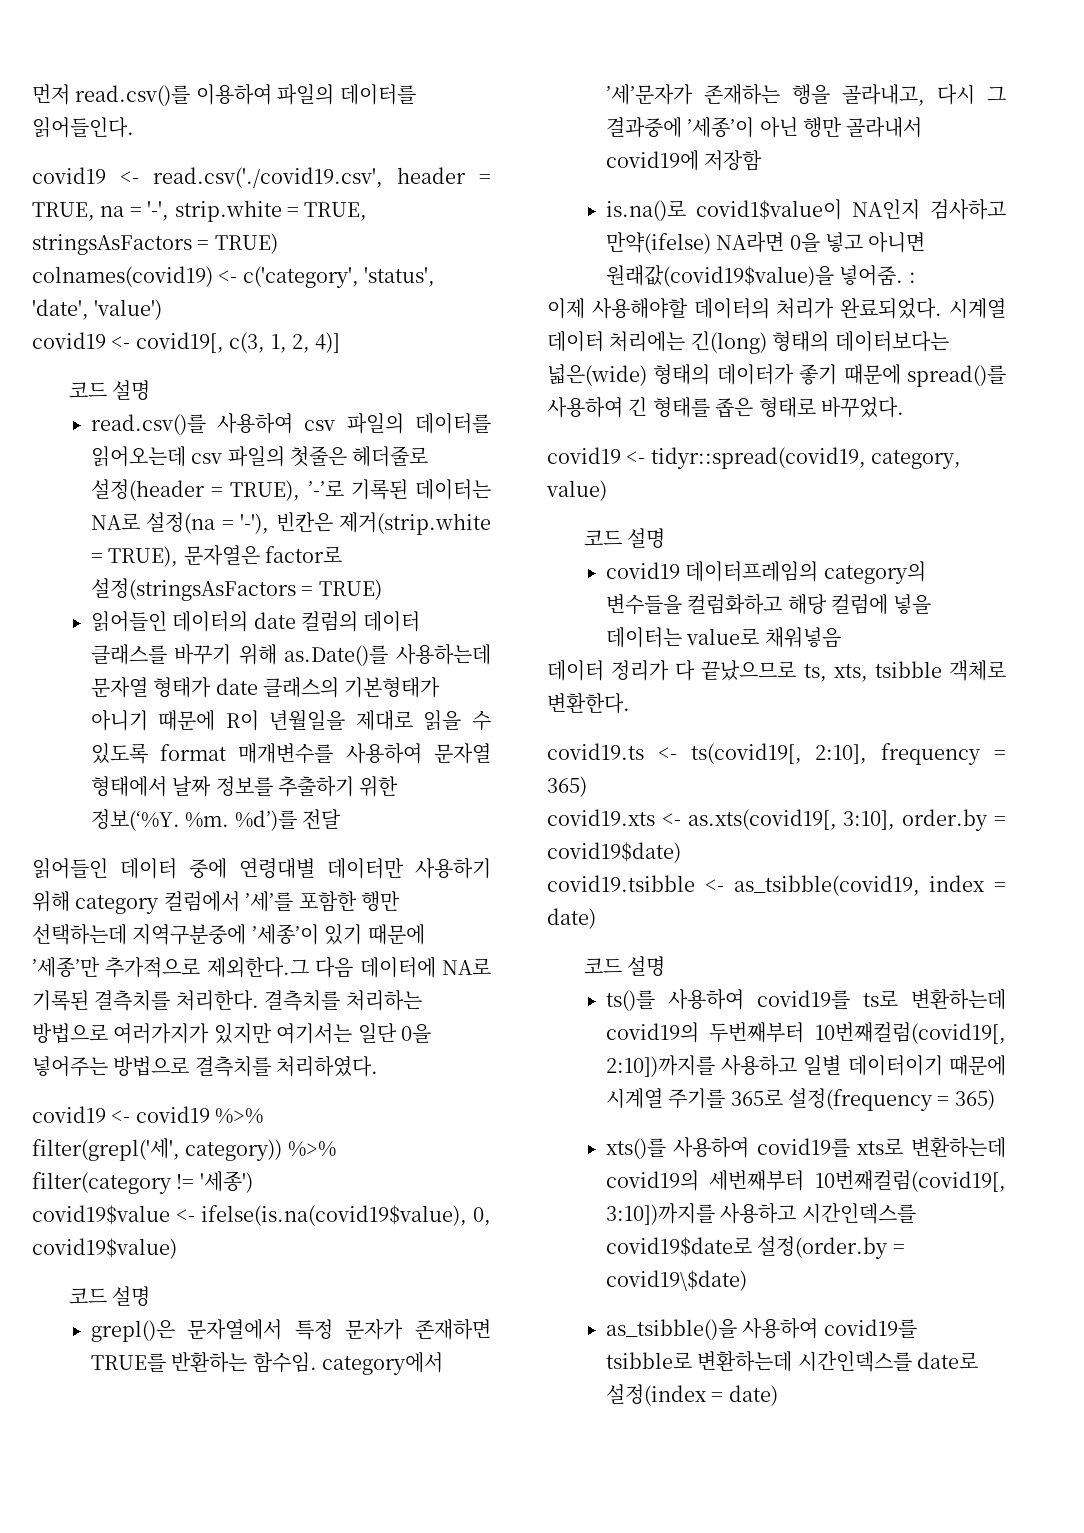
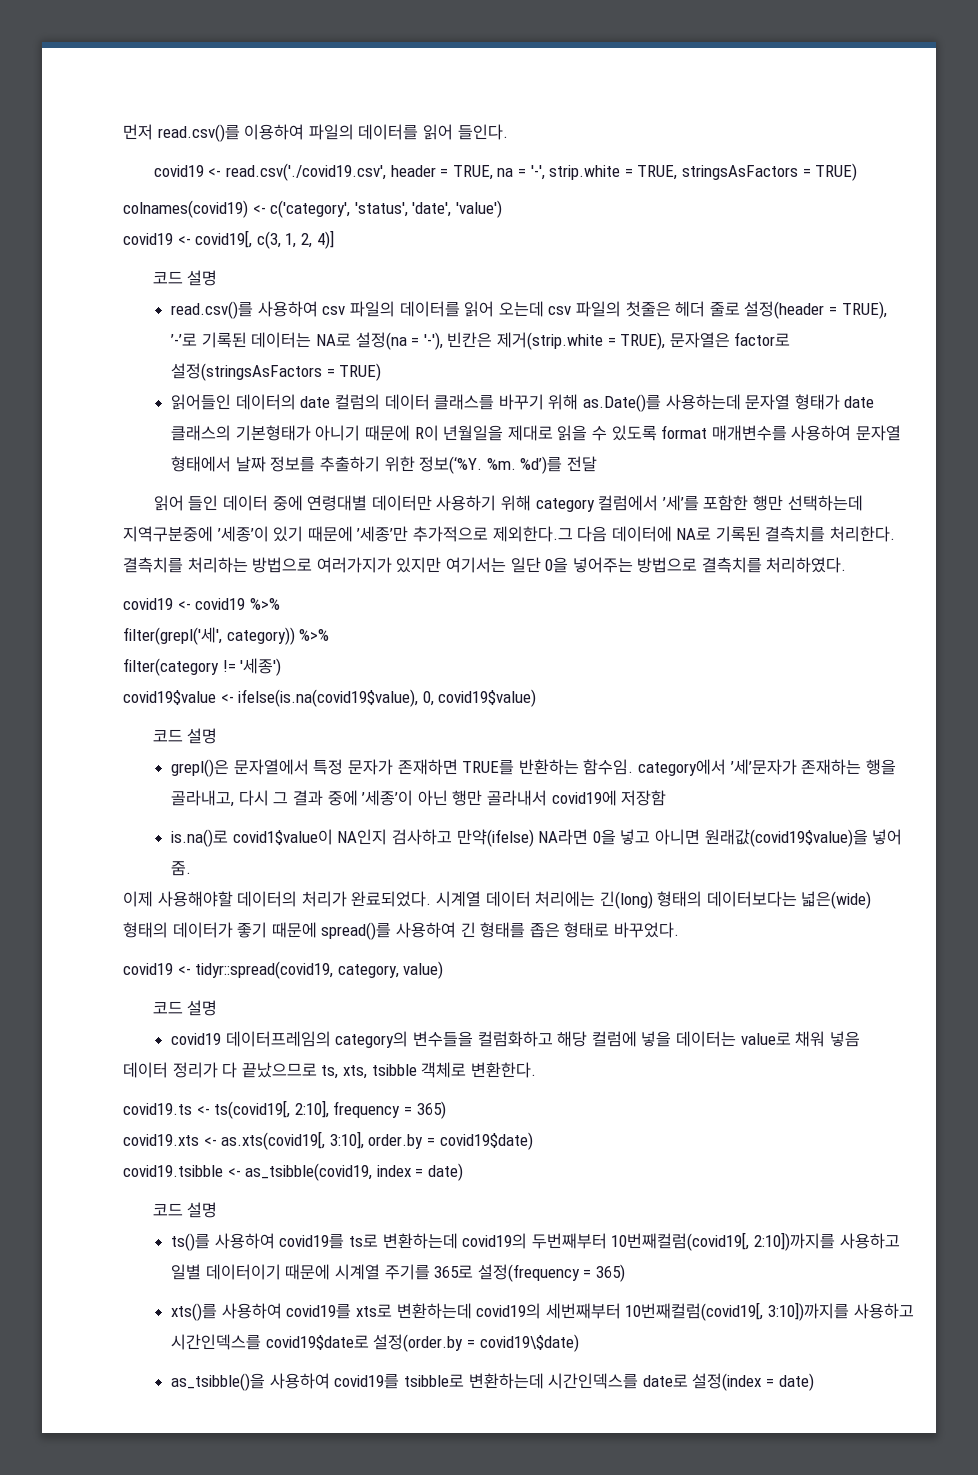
[32,117,134,138] 읽어들인다. -> [422,124,508,140] 읽어 들인다.
[90,446,186,467] 읽어오는데 -> [464,301,544,317] 읽어 오는데
[352,446,429,467] 헤더줄로 -> [675,301,740,317] 헤더 줄로
[32,858,108,879] 읽어들인 -> [153,495,219,511] 읽어 들인
[605,117,682,138] 결과중에 -> [293,790,358,806] 결과 중에
[839,265,916,286] 넣어줌. : -> [872,829,903,845] [171,861,192,876] 넣어 줌.
[764,627,841,648] 채워넣음 -> [795,1031,860,1047] 채워 넣음

